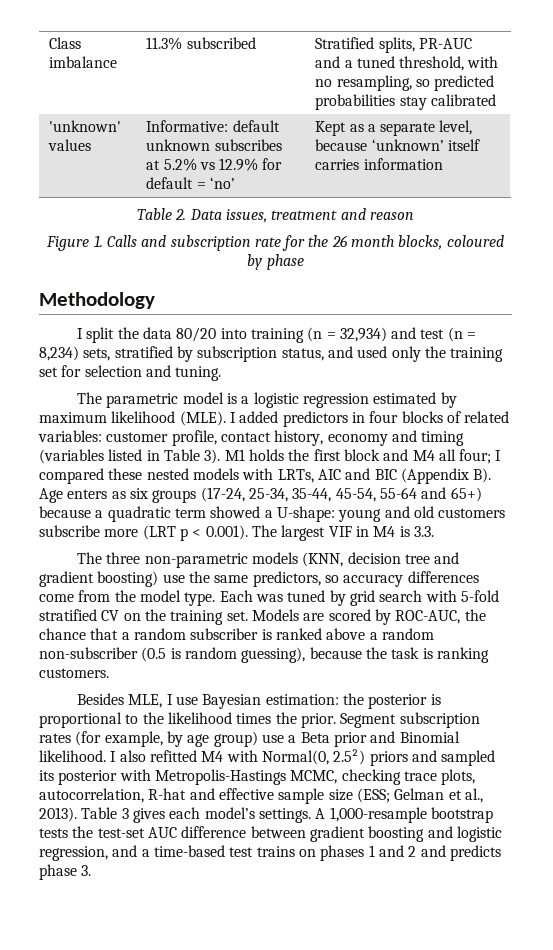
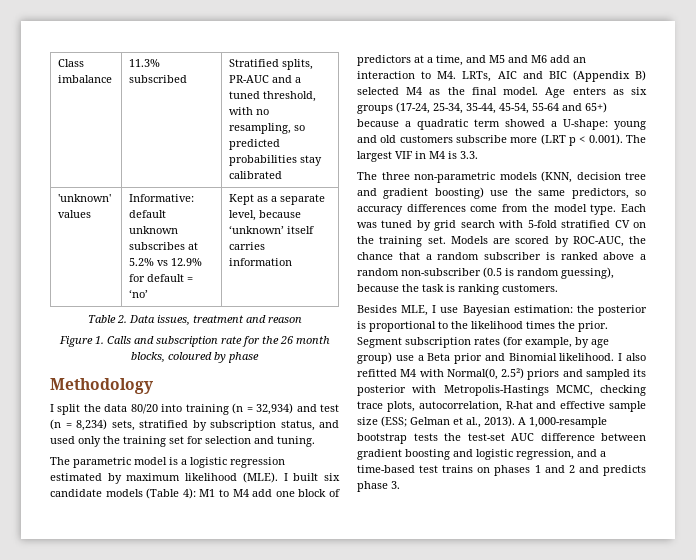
[239,411,510,427] [38,430,465,446] [39,449,502,464] [39,468,274,484] added predictors in four blocks of related variables: customer profile, contact history, economy and timing (variables listed in Table 3). M1 holds the first block and M4 all four; I compared these nested models with -> [293,473,341,481] [50,488,340,499] [357,55,586,66] [357,71,457,79] built six candidate models (Table 4): M1 to M4 add one block of predictors at a time, and M5 and M6 add an interaction to M4.
[473,468,492,483] B). -> [635,70,646,81] [357,87,539,95] B) selected M4 as the final model.
[81,807,311,823] Table 3 gives each model’s settings. -> (515, 421) none

